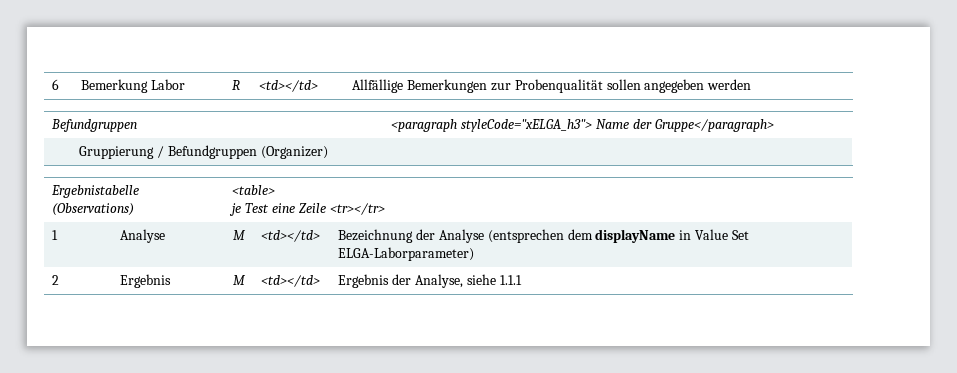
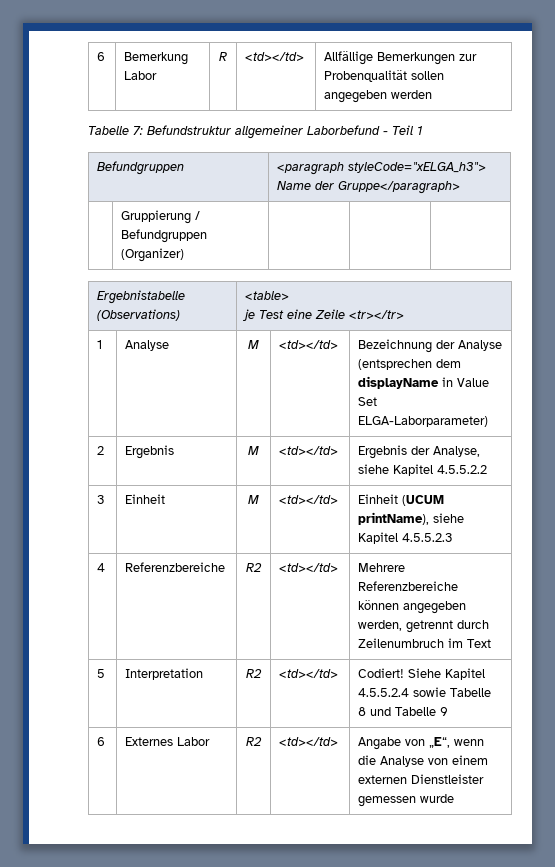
(752, 84) none -> [88,125,422,139] // Tabelle 7: Befundstruktur allgemeiner Laborbefund - Teil 1
[499,275,522,285] 1.1.1 -> [393,464,488,476] [97,495,105,504] [125,494,166,504] [248,495,259,504] [279,495,339,504] [358,494,445,506] [358,512,465,525] [358,532,453,544] [97,563,106,572] [125,562,226,572] [246,563,262,572] [279,563,339,572] [358,563,406,572] [358,581,459,591] [358,600,467,614] [358,620,490,633] [358,638,492,648] [97,669,106,678] [125,668,204,680] [246,669,262,678] [279,669,339,678] [358,668,486,680] [358,687,492,697] [358,707,449,716] [97,737,106,746] [125,737,211,746] [246,737,262,746] [279,737,339,746] [358,737,485,750] [358,755,489,767] [358,774,485,784] [358,794,455,807] Kapitel 4.5.5.2.2 // 3 | Einheit | M | <td></td> | Einheit (UCUM printName), siehe Kapitel 4.5.5.2.3 // 4 | Referenzbereiche | R2 | <td></td> | Mehrere Referenzbereiche können angegeben werden, getrennt durch Zeilenumbruch im Text // 5 | Interpretation | R2 | <td></td> | Codiert! Siehe Kapitel 4.5.5.2.4 sowie Tabelle 8 und Tabelle 9 // 6 | Externes Labor | R2 | <td></td> | Angabe von „E“, wenn die Analyse von einem externen Dienstleister gemessen wurde

